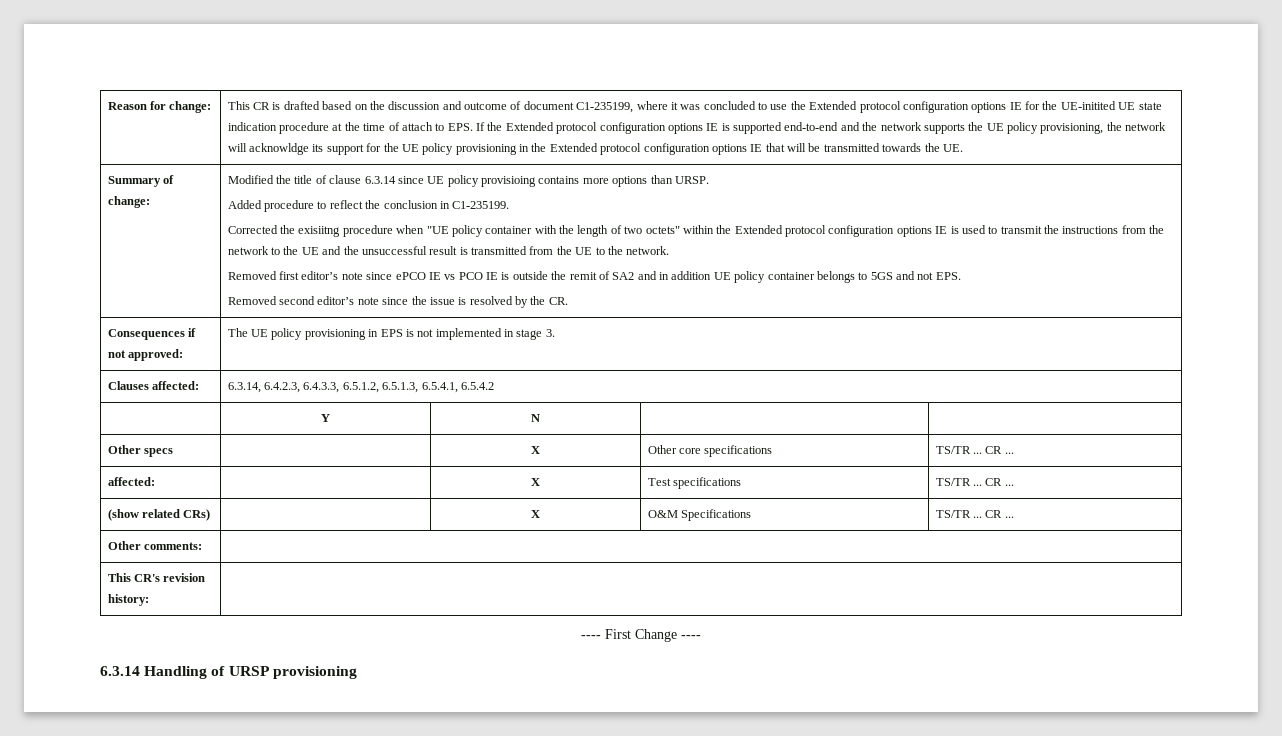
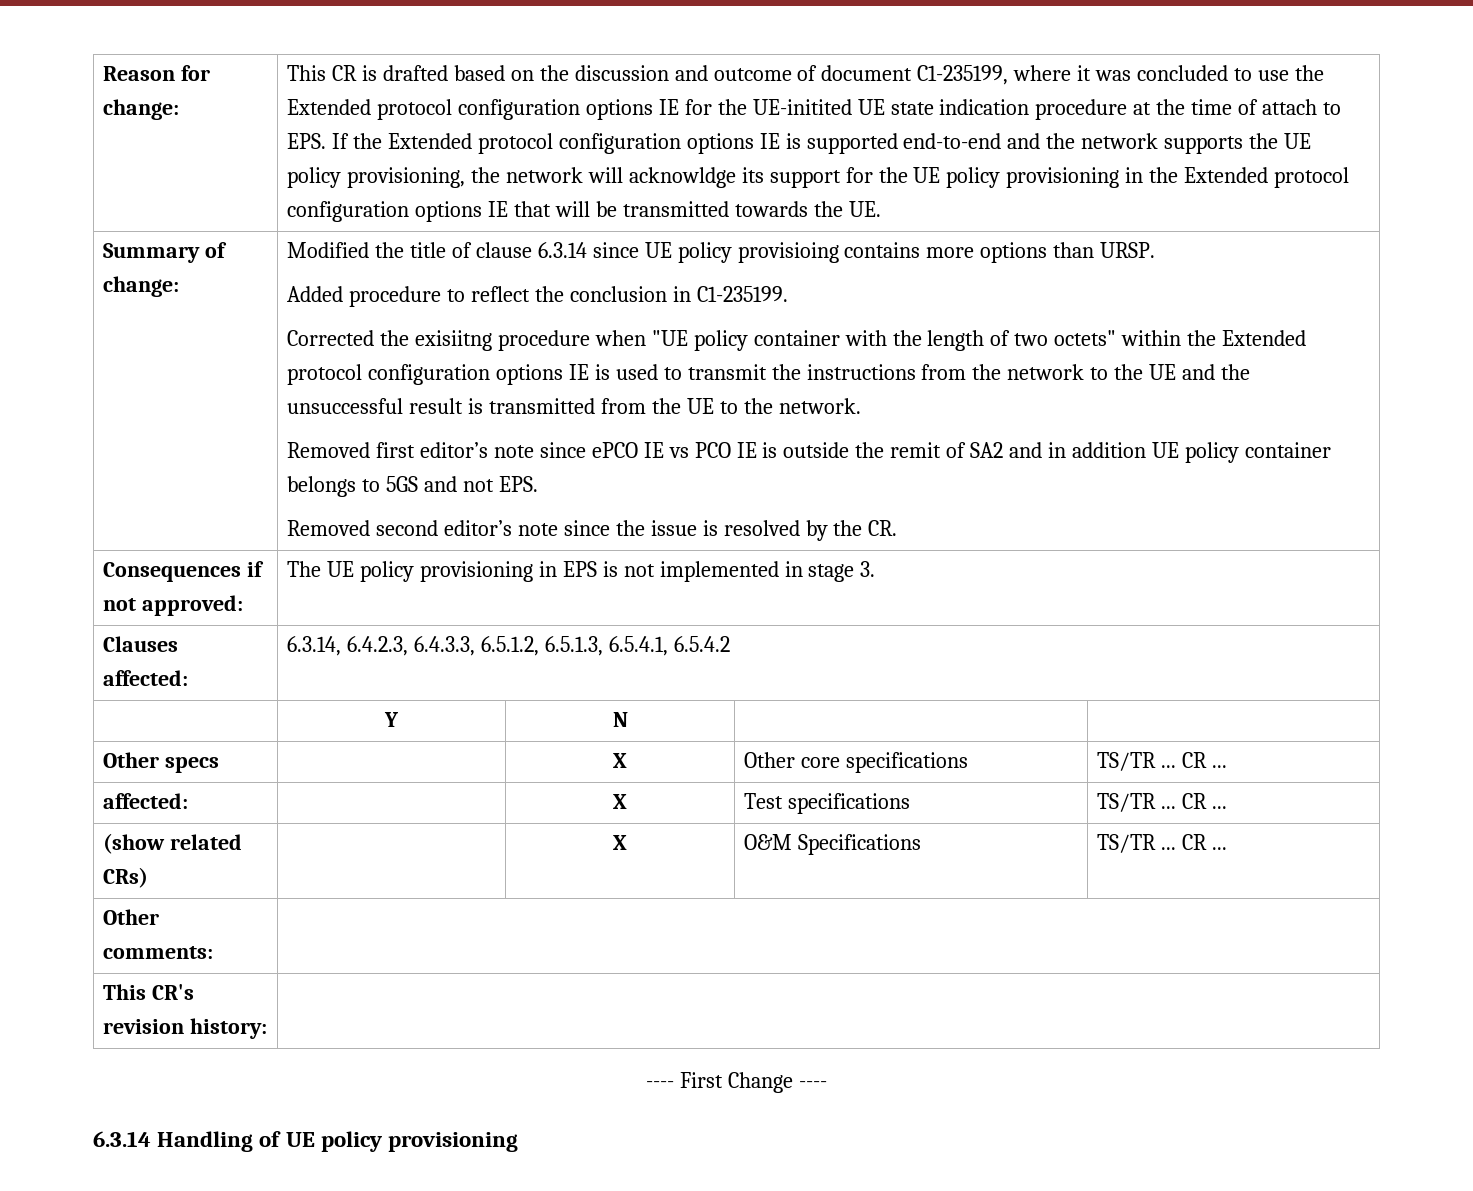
[228,666,270,676] URSP -> [285,1131,382,1152] UE policy

